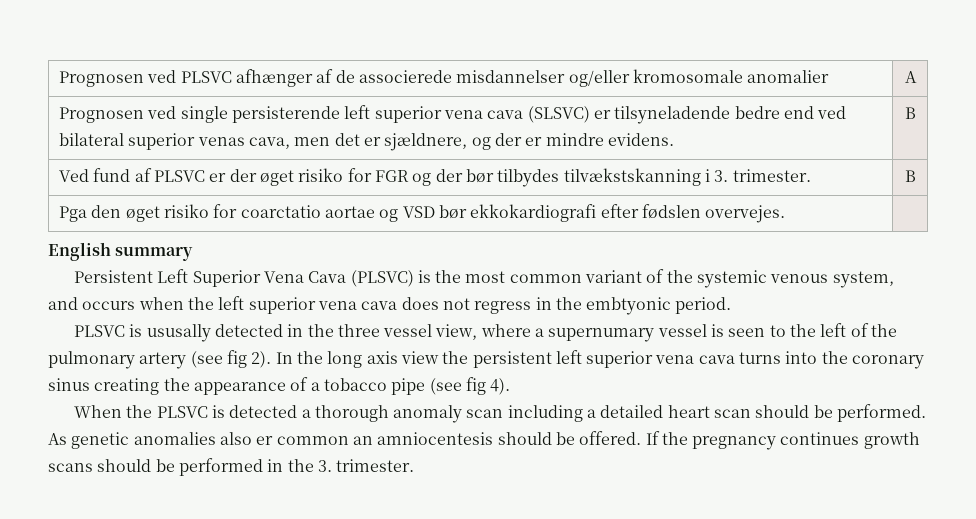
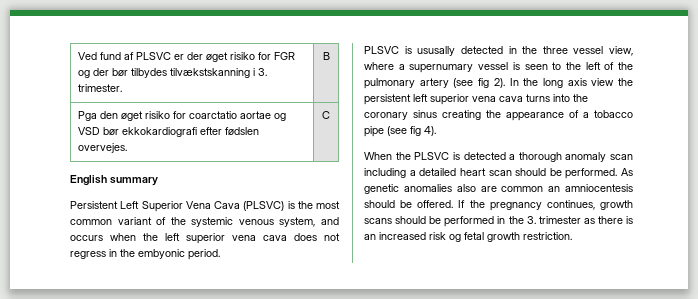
[59,69,830,87] [904,71,917,83] [59,105,847,124] [59,133,674,151] [904,107,916,119] Prognosen ved PLSVC afhænger af de associerede misdannelser og/eller kromosomale anomalier | A // Prognosen ved single persisterende left superior vena cava (SLSVC) er tilsyneladende bedre end ved bilateral superior venas cava, men det er sjældnere, og der er mindre evidens. | B // -> (77, 56) none
(786, 214) none -> [322,111,330,119] C
[586,297,672,315] embtyonic -> [138,249,185,259] embyonic
[256,436,274,445] er -> [480,186,497,192] are
[780,432,860,445] continues -> [546,200,595,210] continues,
[336,459,415,472] trimester. -> [538,216,633,224] [364,232,572,242] trimester as there is an increased risk og fetal growth restriction.

